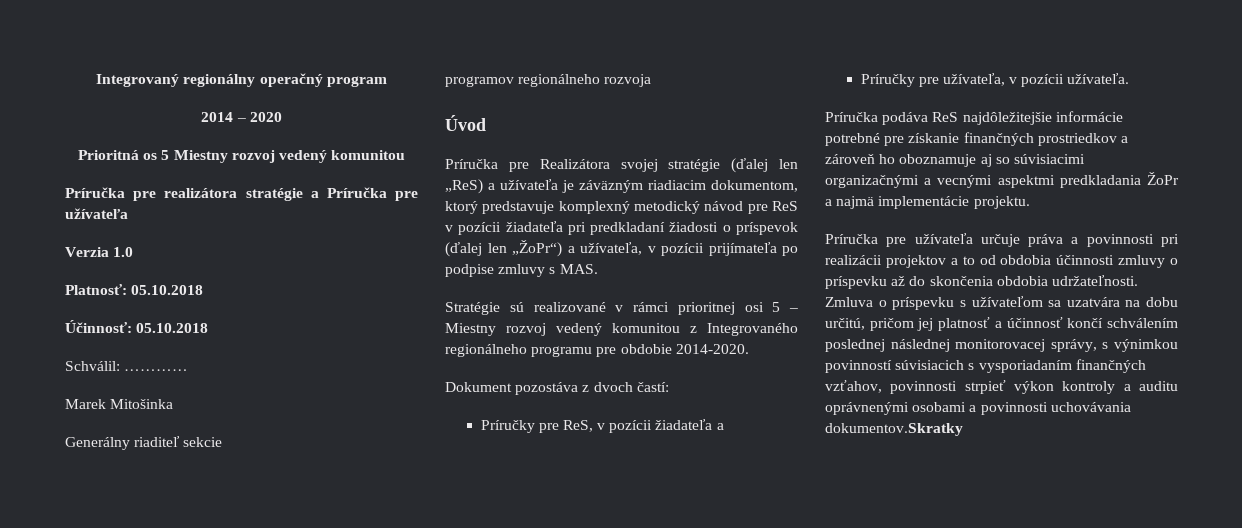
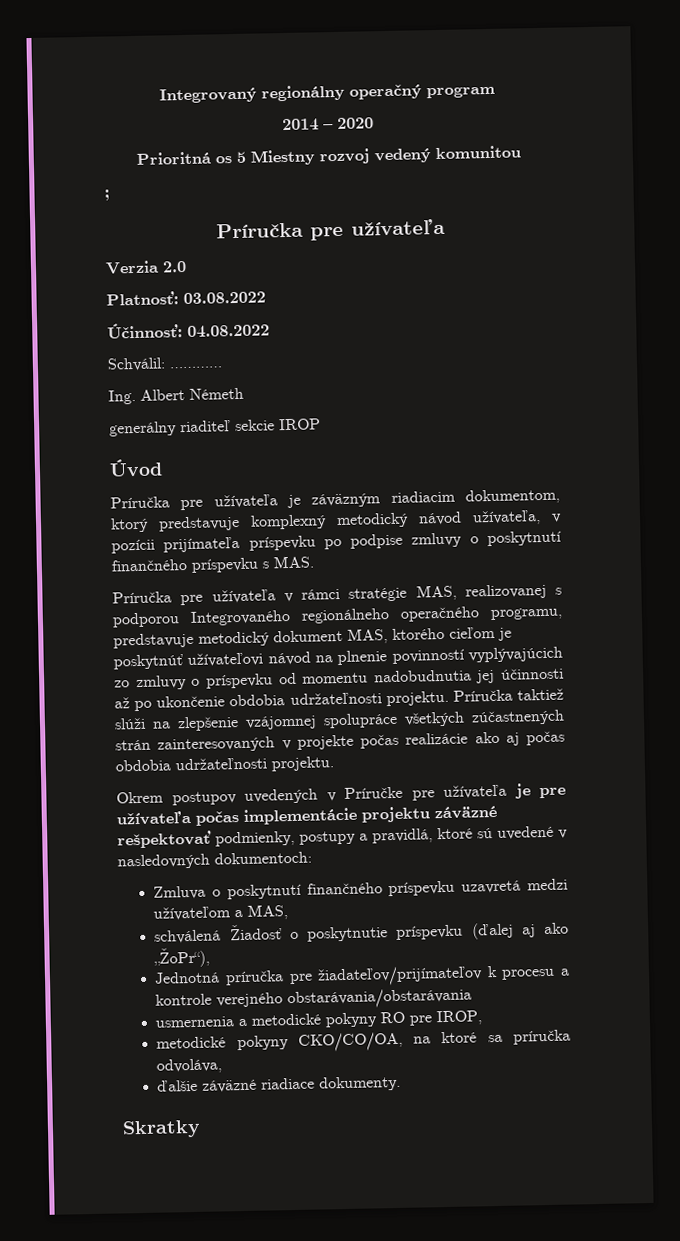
[65,187,319,201] Príručka pre realizátora stratégie a -> [104,189,110,201] ; //
[113,247,134,257] 1.0 -> [162,260,187,273] 2.0
[131,285,204,295] 05.10.2018 -> [183,291,266,305] 03.08.2022
[136,323,209,333] 05.10.2018 -> [187,324,270,338] 04.08.2022
[65,399,174,409] [65,437,130,450] Marek Mitošinka // Generálny -> [108,387,244,405] [109,421,177,437] Ing. Albert Németh // generálny
[445,74,652,87] // programov regionálneho rozvoja -> [279,418,321,431] IROP
[539,158,798,173] [445,179,495,194] Realizátora svojej stratégie (ďalej len „ReS) a -> (204, 505) none
[747,201,798,214] [445,221,798,235] [445,240,575,257] pre ReS v pozícii žiadateľa pri predkladaní žiadosti o príspevok (ďalej len „ŽoPr“) a -> (462, 518) none
(777, 249) none -> [248,535,316,551] príspevku
[549,264,598,274] [445,302,798,315] [445,323,798,336] [445,344,749,357] [445,382,669,395] [480,419,724,433] [860,73,1130,87] [825,111,1123,125] [825,132,1128,146] [825,154,1085,167] [825,172,1179,188] [825,196,1030,209] [825,233,1179,247] [825,255,1178,268] [825,275,1138,289] [825,296,1178,310] [825,317,1178,331] [825,339,1178,352] [825,359,1146,373] [825,380,1178,394] [825,402,1131,415] [825,423,963,436] s MAS. // Stratégie sú realizované v rámci prioritnej osi 5 – Miestny rozvoj vedený komunitou z Integrovaného regionálneho programu pre obdobie 2014-2020. // Dokument pozostáva z dvoch častí: // Príručky pre ReS, v pozícii žiadateľa a // Príručky pre užívateľa, v pozícii užívateľa. // Príručka podáva ReS najdôležitejšie informácie potrebné pre získanie finančných prostriedkov a zároveň ho oboznamuje aj so súvisiacimi organizačnými a vecnými aspektmi predkladania ŽoPr a najmä implementácie projektu. // Príručka pre užívateľa určuje práva a povinnosti pri realizácii projektov a to od obdobia účinnosti zmluvy o príspevku až do skončenia obdobia udržateľnosti. Zmluva o príspevku s užívateľom sa uzatvára na dobu určitú, pričom jej platnosť a účinnosť končí schválením poslednej následnej monitorovacej správy, s výnimkou povinností súvisiacich s vysporiadaním finančných vzťahov, povinnosti strpieť výkon kontroly a auditu oprávnenými osobami a povinnosti uchovávania dokumentov.Skratky -> [469,530,562,547] [111,555,314,573] [112,583,562,606] [112,606,563,628] [113,626,512,649] [113,646,563,670] [114,667,564,691] [114,688,564,712] [114,709,565,732] [115,730,565,753] [115,756,334,772] [116,783,566,806] [116,805,497,826] [117,825,568,849] [117,851,312,870] [153,878,568,900] [153,904,289,921] [154,922,569,944] [154,946,211,968] [154,965,570,987] [155,987,473,1010] [155,1010,483,1028] [156,1029,571,1052] [156,1058,223,1074] [157,1075,402,1093] [122,1119,201,1139] o poskytnutí finančného príspevku s MAS. // Príručka pre užívateľa v rámci stratégie MAS, realizovanej s podporou Integrovaného regionálneho operačného programu, predstavuje metodický dokument MAS, ktorého cieľom je poskytnúť užívateľovi návod na plnenie povinností vyplývajúcich zo zmluvy o príspevku od momentu nadobudnutia jej účinnosti až po ukončenie obdobia udržateľnosti projektu. Príručka taktiež slúži na zlepšenie vzájomnej spolupráce všetkých zúčastnených strán zainteresovaných v projekte počas realizácie ako aj počas obdobia udržateľnosti projektu. // Okrem postupov uvedených v Príručke pre užívateľa je pre užívateľa počas implementácie projektu záväzné rešpektovať podmienky, postupy a pravidlá, ktoré sú uvedené v nasledovných dokumentoch: // Zmluva o poskytnutí finančného príspevku uzavretá medzi užívateľom a MAS, // schválená Žiadosť o poskytnutie príspevku (ďalej aj ako „ŽoPr“), // Jednotná príručka pre žiadateľov/prijímateľov k procesu a kontrole verejného obstarávania/obstarávania // usmernenia a metodické pokyny RO pre IROP, // metodické pokyny CKO/CO/OA, na ktoré sa príručka odvoláva, // ďalšie záväzné riadiace dokumenty. // Skratky

